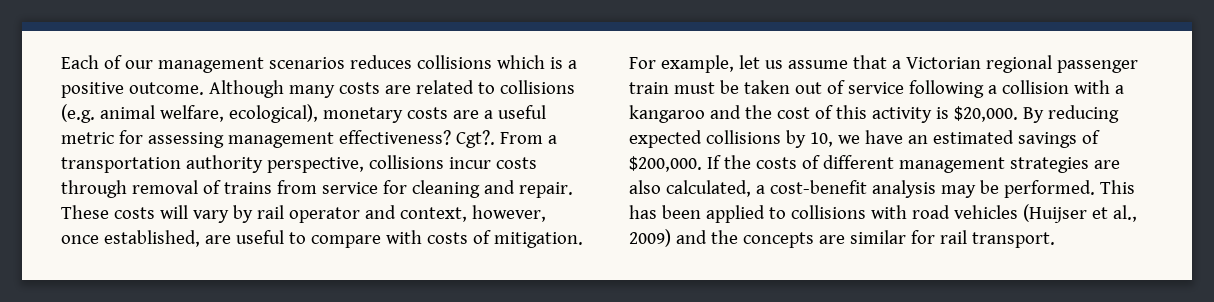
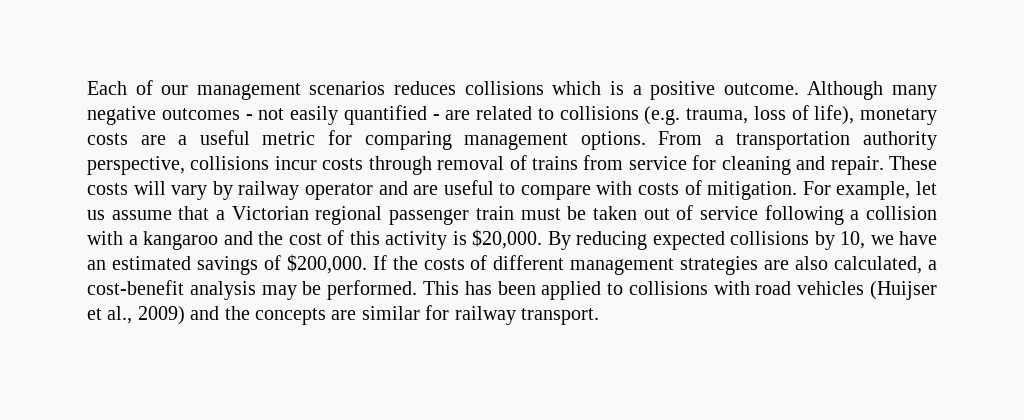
[338,82,380,94] costs -> [87,105,440,125] negative outcomes - not easily quantified -
[99,104,318,123] animal welfare, ecological), -> [686,105,855,125] trauma, loss of life),
[147,130,495,148] assessing management effectiveness? Cgt?. -> [364,131,646,150] comparing management options.
[256,205,284,219] rail -> [238,181,300,200] railway
[399,205,546,222] [61,230,200,247] context, however, once established, -> (408, 188) none
[939,230,967,244] rail -> [454,306,516,325] railway

